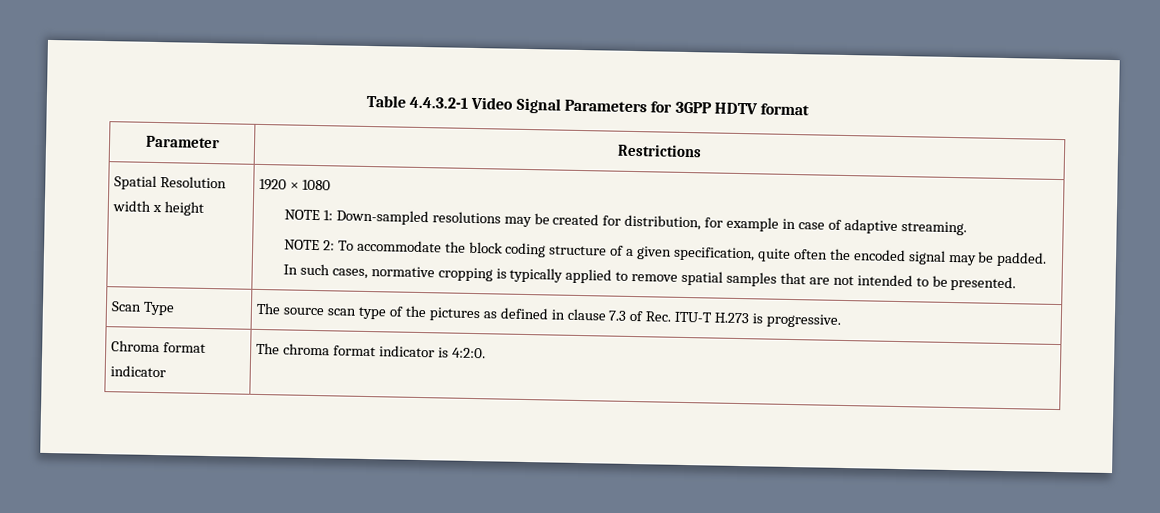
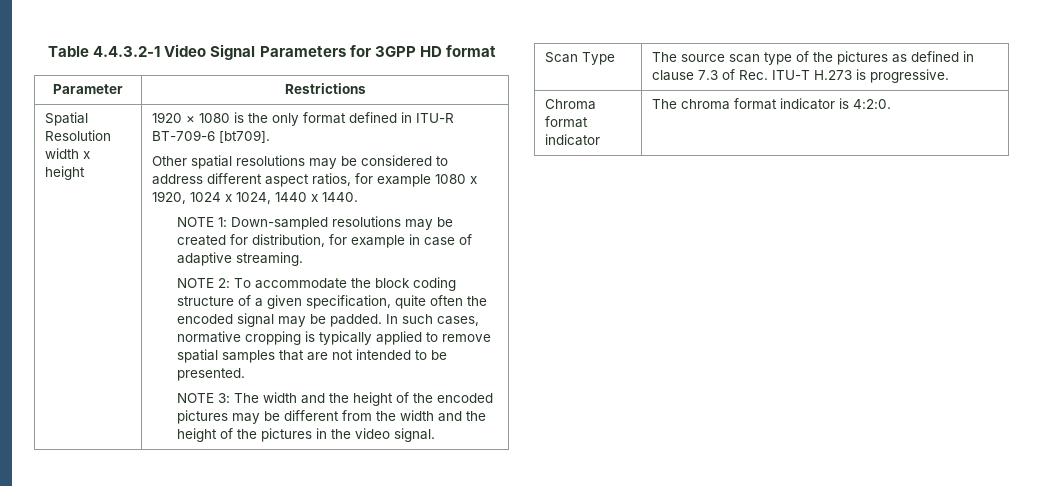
[713,102,758,115] HDTV -> [419,46,442,57] HD
(332, 185) none -> [234,112,455,126] [152,130,271,143] [152,155,449,169] [152,173,478,187] [152,191,359,204] is the only format defined in ITU-R BT-709-6 [bt709]. // Other spatial resolutions may be considered to address different aspect ratios, for example 1080 x 1920, 1024 x 1024, 1440 x 1440.
(1017, 283) none -> [177,392,494,406] [177,410,487,424] [177,428,436,442] // NOTE 3: The width and the height of the encoded pictures may be different from the width and the height of the pictures in the video signal.

